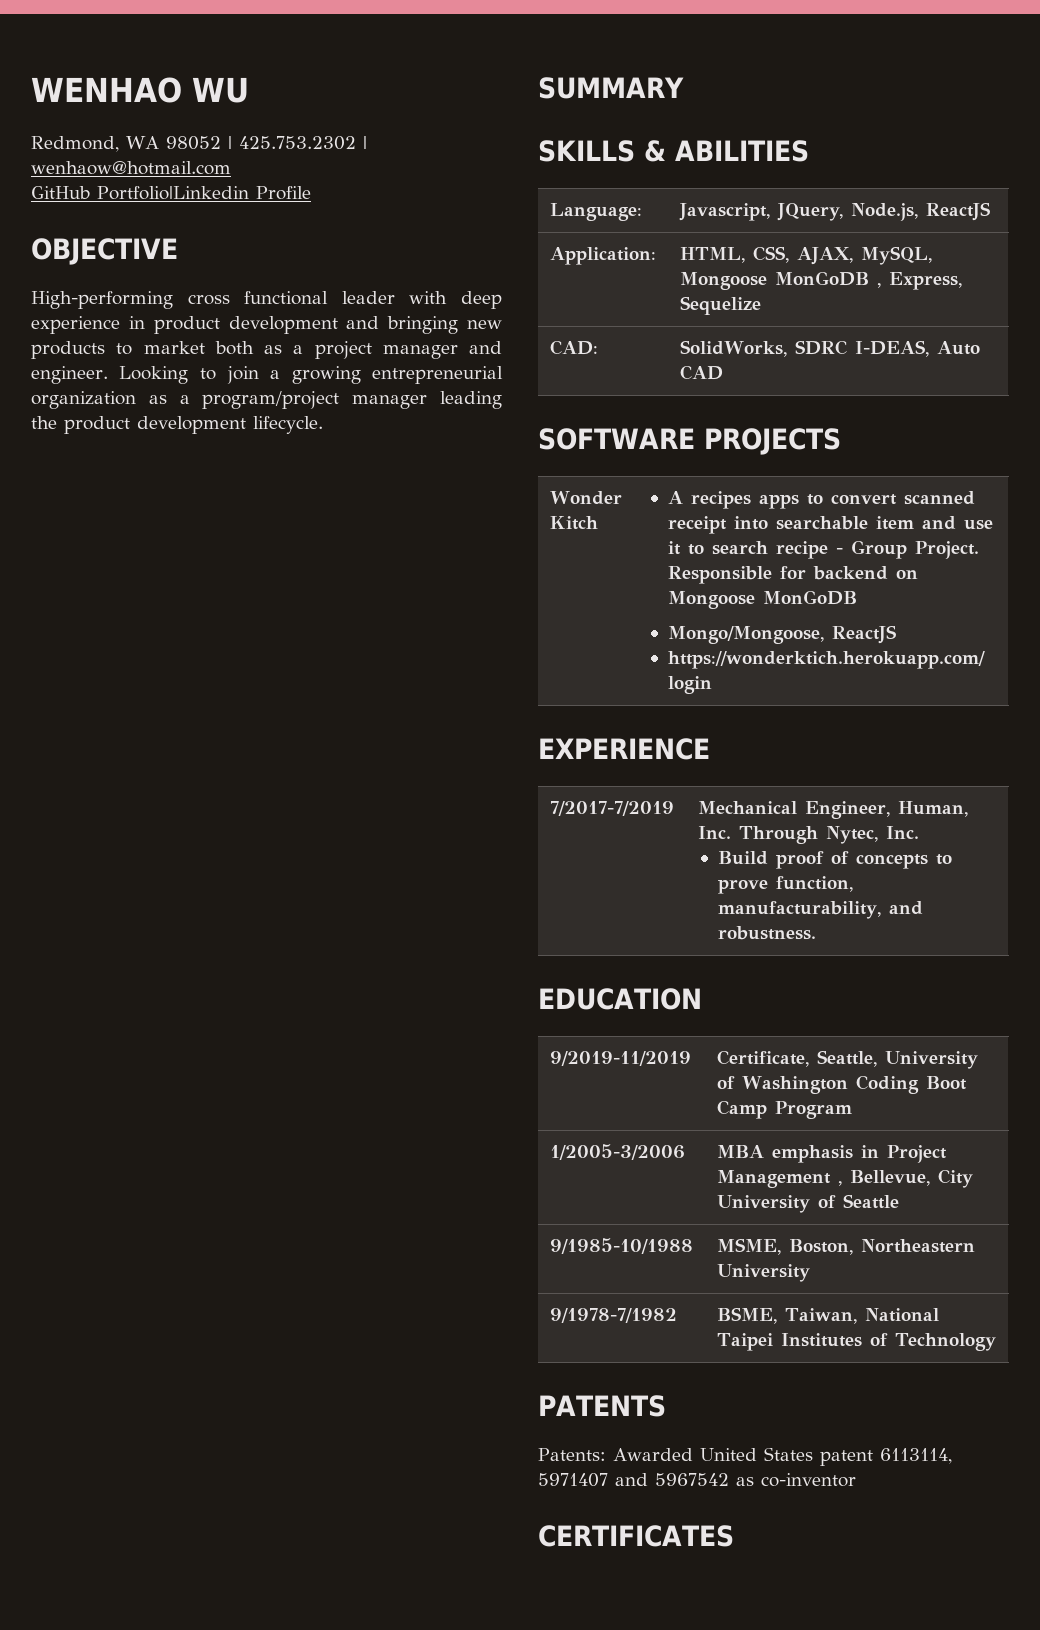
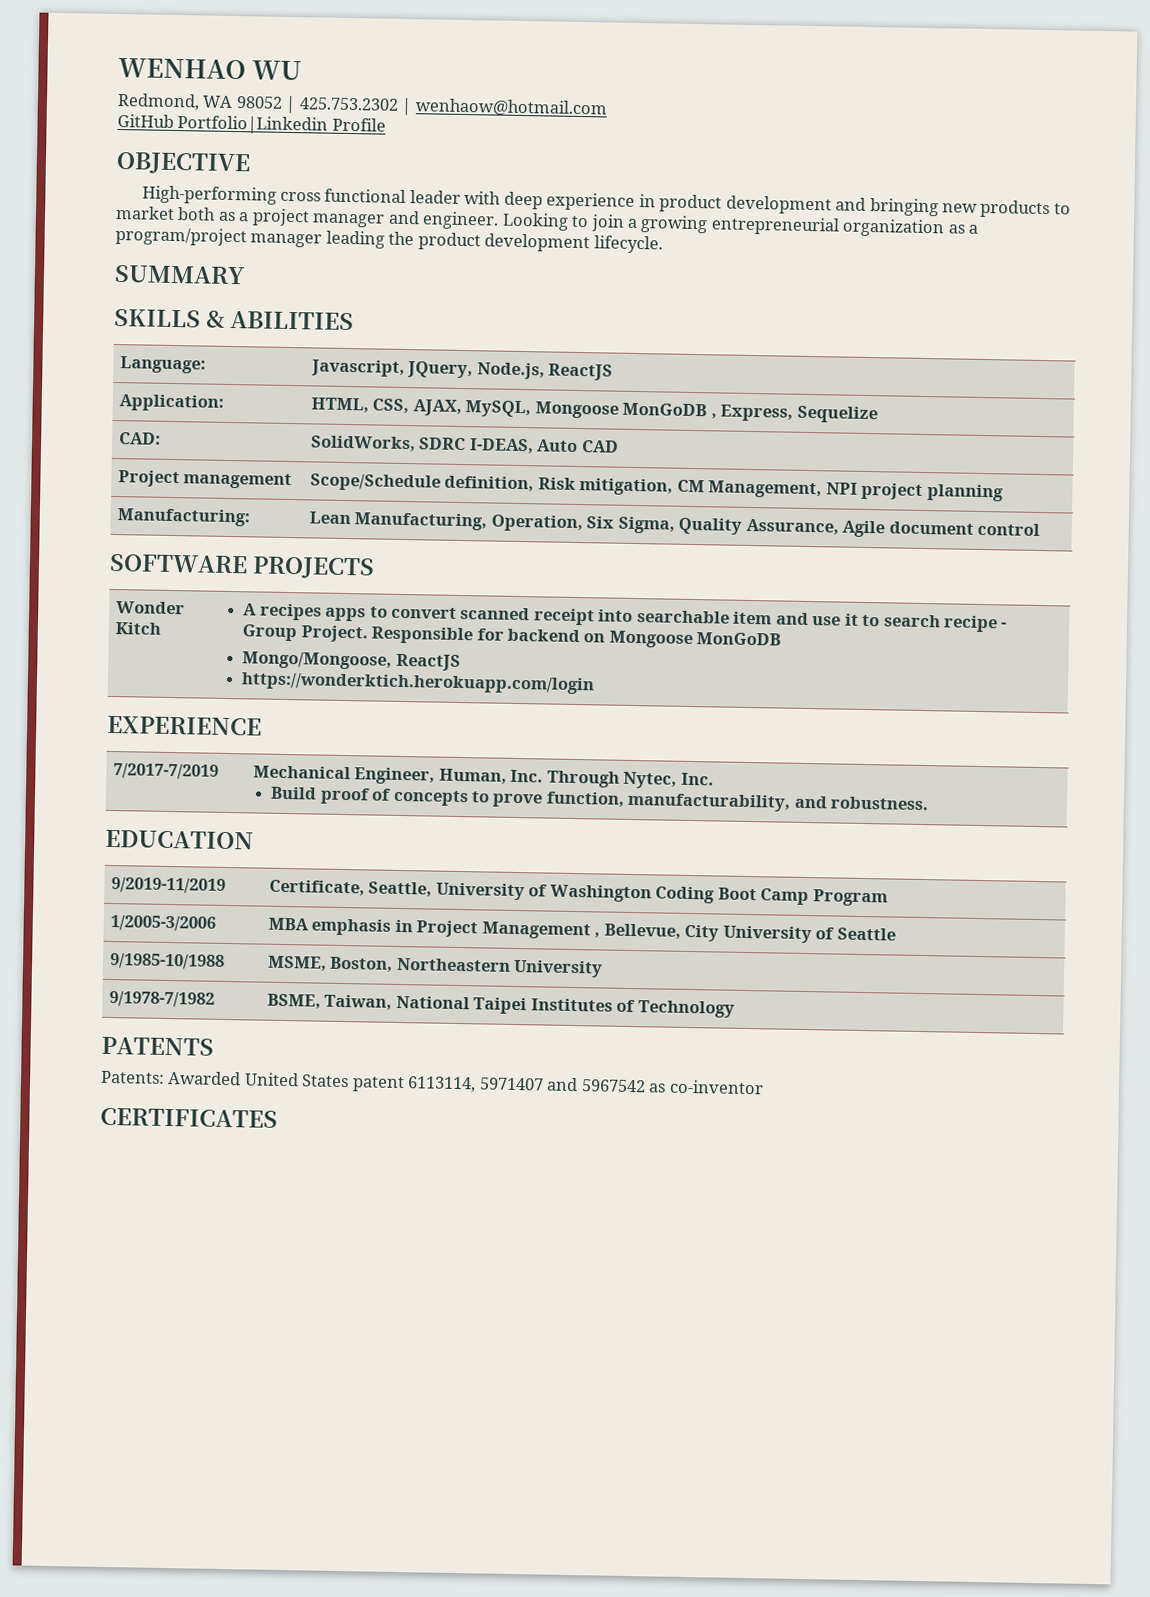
(723, 372) none -> [117,470,293,490] [309,473,1004,502] [116,508,250,527] [308,511,1041,538] // Project management | Scope/Schedule definition, Risk mitigation, CM Management, NPI project planning // Manufacturing: | Lean Manufacturing, Operation, Six Sigma, Quality Assurance, Agile document control

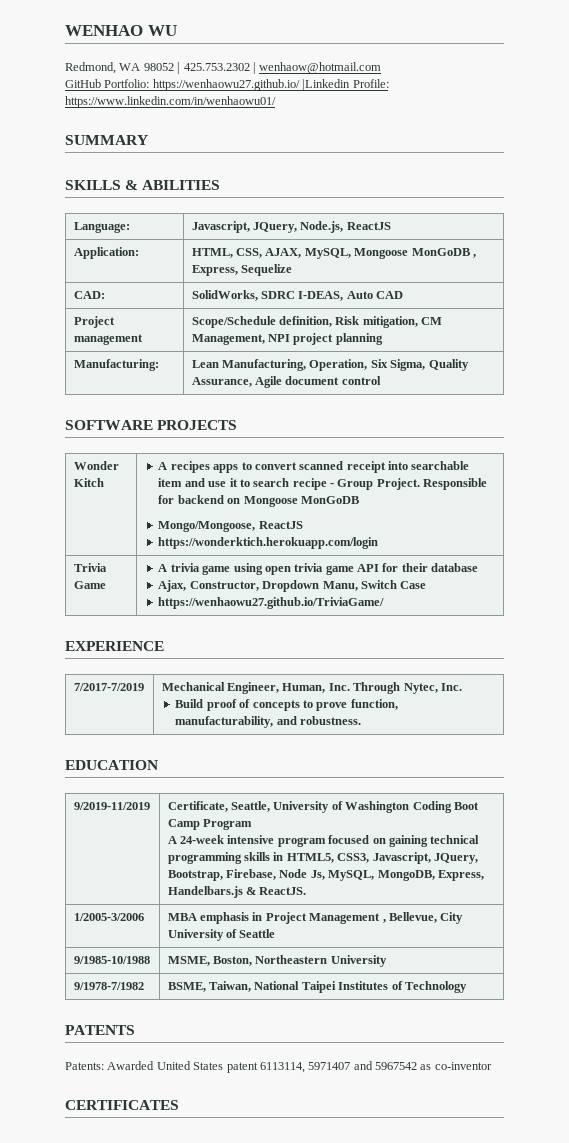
[177,115,386,135] [116,151,251,176] [141,185,1071,219] [115,205,979,238] [115,226,663,254] Portfolio|Linkedin Profile // OBJECTIVE // High-performing cross functional leader with deep experience in product development and bringing new products to market both as a project manager and engineer. Looking to join a growing entrepreneurial organization as a program/project manager leading the product development lifecycle. -> [104,79,389,91] [65,96,276,108] Portfolio: https://wenhaowu27.github.io/ |Linkedin Profile: https://www.linkedin.com/in/wenhaowu01/
(596, 683) none -> [73,563,107,572] [73,581,106,589] [158,563,479,575] [158,580,427,592] [158,597,385,609] // Trivia Game | A trivia game using open trivia game API for their database // Ajax, Constructor, Dropdown Manu, Switch Case // https://wenhaowu27.github.io/TriviaGame/
(888, 898) none -> [167,835,480,847] [167,852,478,864] [167,869,484,881] [167,886,307,898] // A 24-week intensive program focused on gaining technical programming skills in HTML5, CSS3, Javascript, JQuery, Bootstrap, Firebase, Node Js, MySQL, MongoDB, Express, Handelbars.js & ReactJS.

